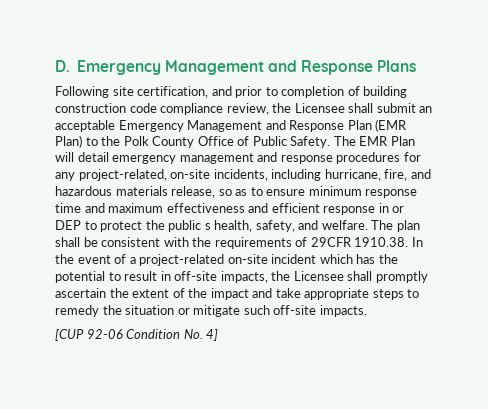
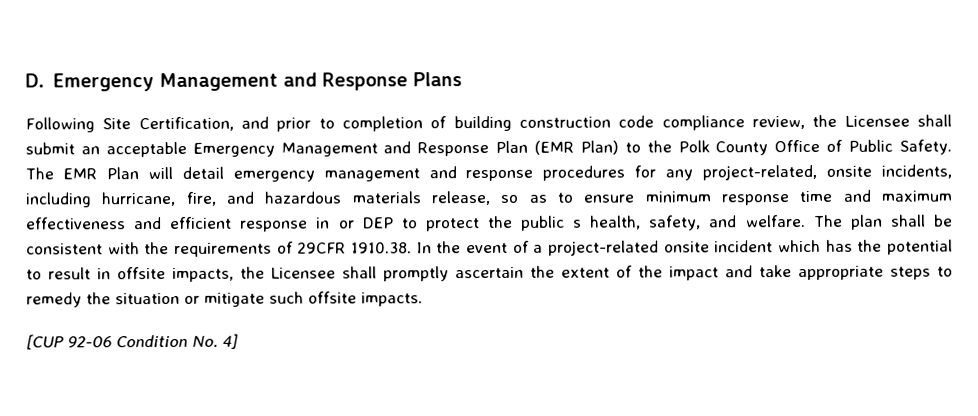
[112,86,209,98] site certification, -> [102,116,234,132] Site Certification,
[170,169,211,179] on-site -> [826,165,873,177] onsite
[227,254,268,264] on-site -> [663,241,710,253] onsite
[174,271,218,281] off-site -> [117,267,166,280] offsite
[273,305,317,315] off-site -> [308,291,357,304] offsite

